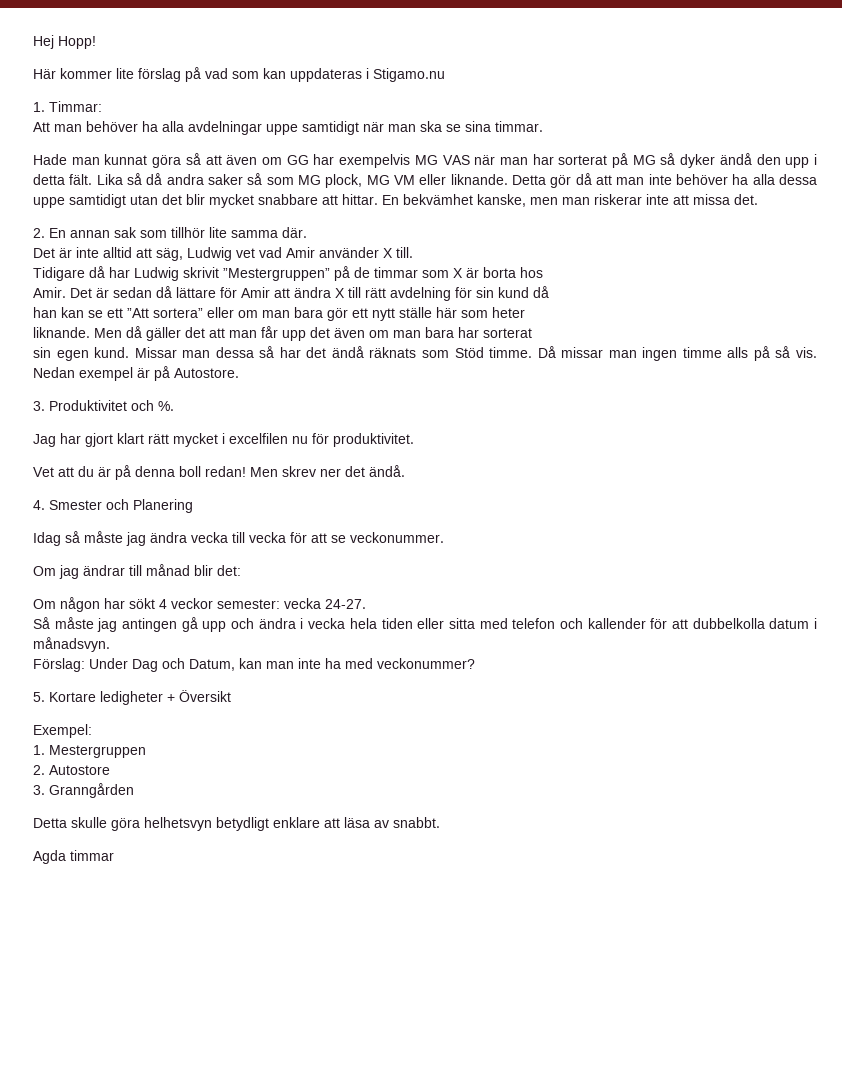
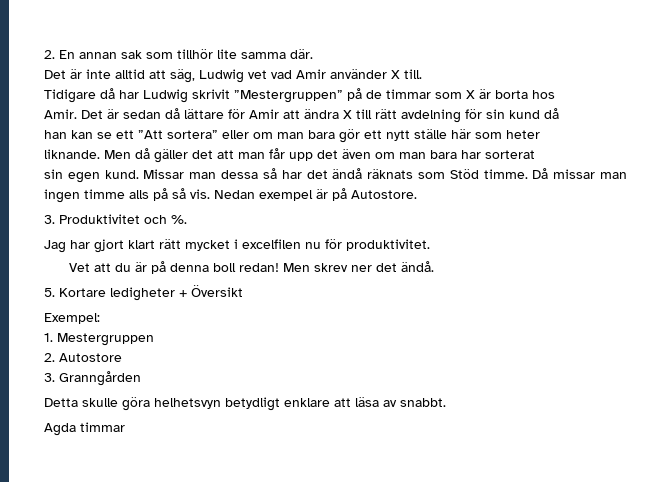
[33,35,96,49] [33,67,445,82] [33,101,102,112] [33,121,543,135] [33,153,818,168] [33,173,818,188] [33,194,758,208] Hej Hopp! // Här kommer lite förslag på vad som kan uppdateras i Stigamo.nu // 1. Timmar: // Att man behöver ha alla avdelningar uppe samtidigt när man ska se sina timmar. // Hade man kunnat göra så att även om GG har exempelvis MG VAS när man har sorterat på MG så dyker ändå den upp i detta fält. Lika så då andra saker så som MG plock, MG VM eller liknande. Detta gör då att man inte behöver ha alla dessa uppe samtidigt utan det blir mycket snabbare att hittar. En bekvämhet kanske, men man riskerar inte att missa det. // -> (44, 54) none
[33,499,193,513] [33,531,444,546] [33,564,241,579] [33,597,366,612] [33,617,817,632] [33,637,110,652] [33,658,475,672] // 4. Smester och Planering // Idag så måste jag ändra vecka till vecka för att se veckonummer. // Om jag ändrar till månad blir det: // Om någon har sökt 4 veckor semester: vecka 24-27. // Så måste jag antingen gå upp och ändra i vecka hela tiden eller sitta med telefon och kallender för att dubbelkolla datum i månadsvyn. // Förslag: Under Dag och Datum, kan man inte ha med veckonummer? -> (434, 266) none

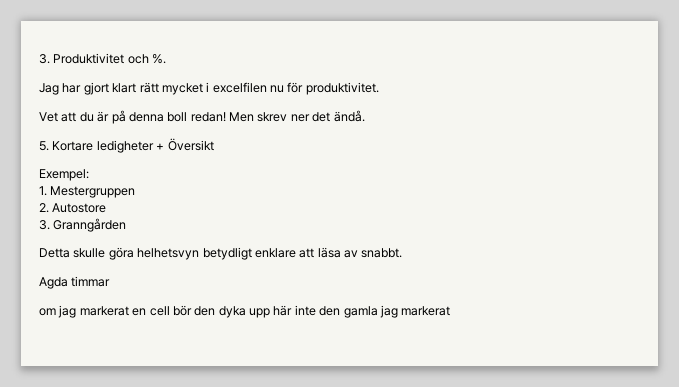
[44,49,313,59] [44,69,422,83] [44,88,555,103] [44,108,559,123] [44,129,540,143] [44,148,535,163] [44,168,627,183] [44,188,417,203] 2. En annan sak som tillhör lite samma där. // Det är inte alltid att säg, Ludwig vet vad Amir använder X till. // Tidigare då har Ludwig skrivit ”Mestergruppen” på de timmar som X är borta hos // Amir. Det är sedan då lättare för Amir att ändra X till rätt avdelning för sin kund då // han kan se ett ”Att sortera” eller om man bara gör ett nytt ställe här som heter // liknande. Men då gäller det att man får upp det även om man bara har sorterat // sin egen kund. Missar man dessa så har det ändå räknats som Stöd timme. Då missar man ingen timme alls på så vis. Nedan exempel är på Autostore. // -> (39, 59) none
(125, 427) none -> [39,305,451,318] // om jag markerat en cell bör den dyka upp här inte den gamla jag markerat

